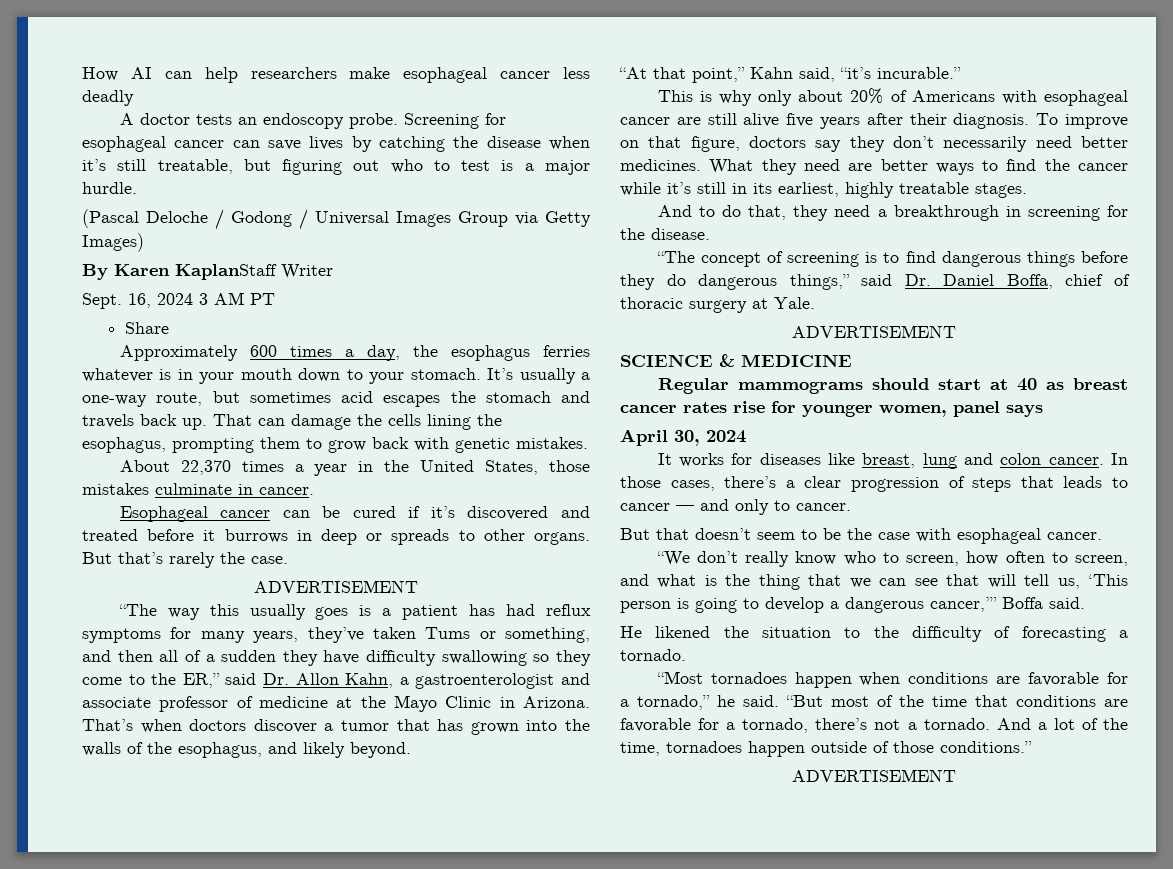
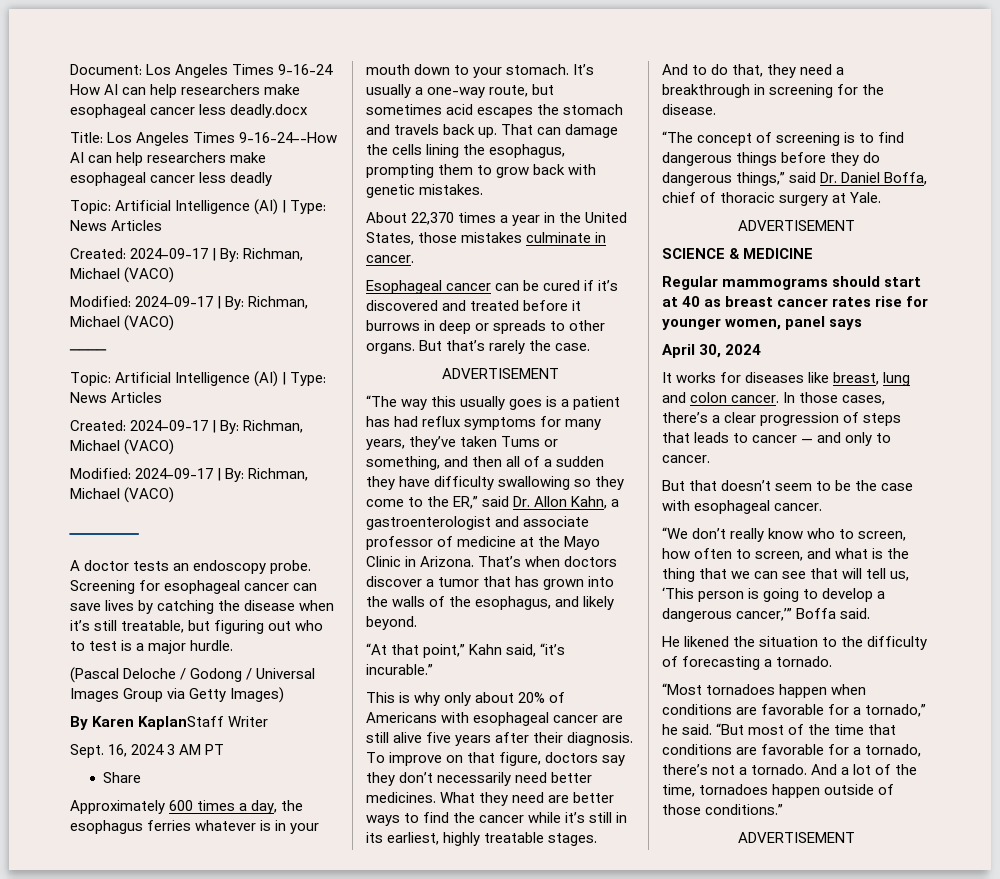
(82, 74) none -> [70,64,334,78] Document: Los Angeles Times 9-16-24
[82,90,134,106] deadly -> [230,104,309,118] [70,132,338,146] [70,152,267,166] [70,172,273,186] [70,199,327,215] [70,220,163,231] [70,248,304,262] [70,267,175,283] [70,296,309,310] [70,315,175,331] [69,349,107,355] [70,371,327,387] [70,392,163,403] [70,420,304,434] [70,439,175,455] [70,468,309,482] [70,487,175,503] [69,533,139,541] deadly.docx // Title: Los Angeles Times 9-16-24--How AI can help researchers make esophageal cancer less deadly // Topic: Artificial Intelligence (AI) | Type: News Articles // Created: 2024-09-17 | By: Richman, Michael (VACO) // Modified: 2024-09-17 | By: Richman, Michael (VACO) // ──── // Topic: Artificial Intelligence (AI) | Type: News Articles // Created: 2024-09-17 | By: Richman, Michael (VACO) // Modified: 2024-09-17 | By: Richman, Michael (VACO) // ────

